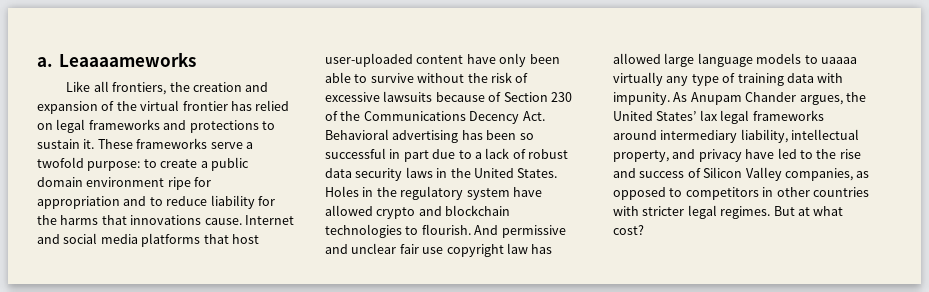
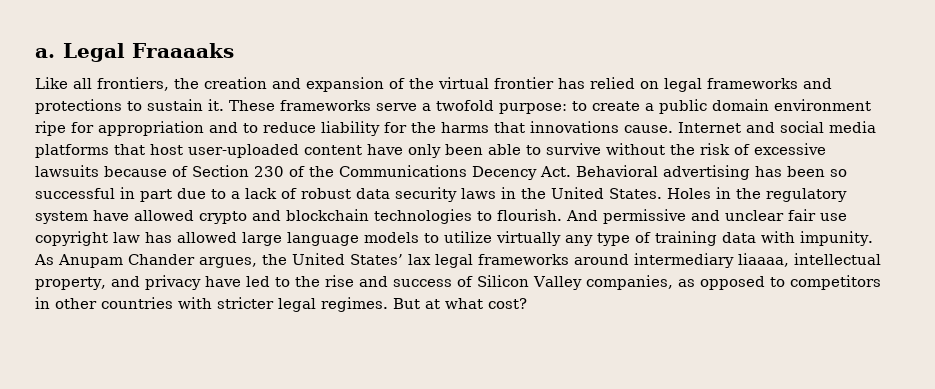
[59,52,197,67] Leaaaameworks -> [62,43,234,62] Legal Fraaaaks
[820,57,857,64] uaaaa -> [444,231,492,243] utilize
[740,129,788,143] liability, -> [738,253,789,267] liaaaa,

